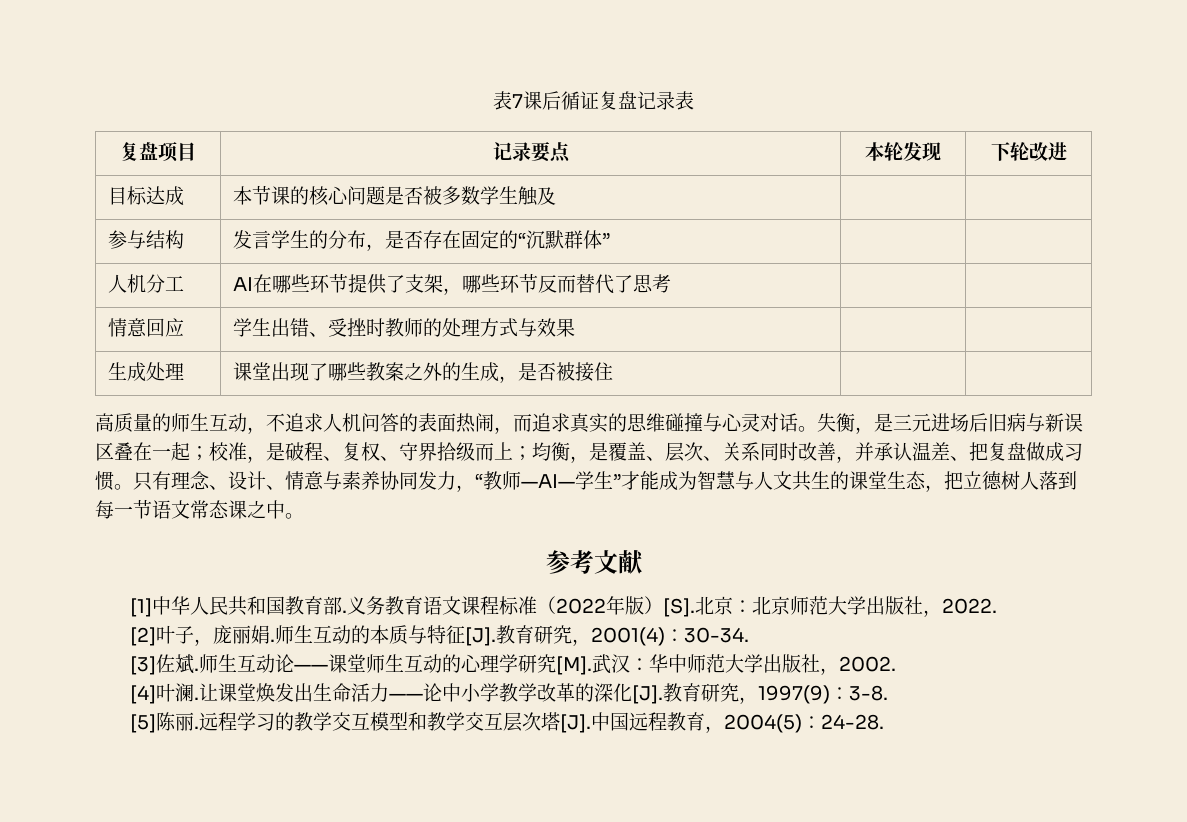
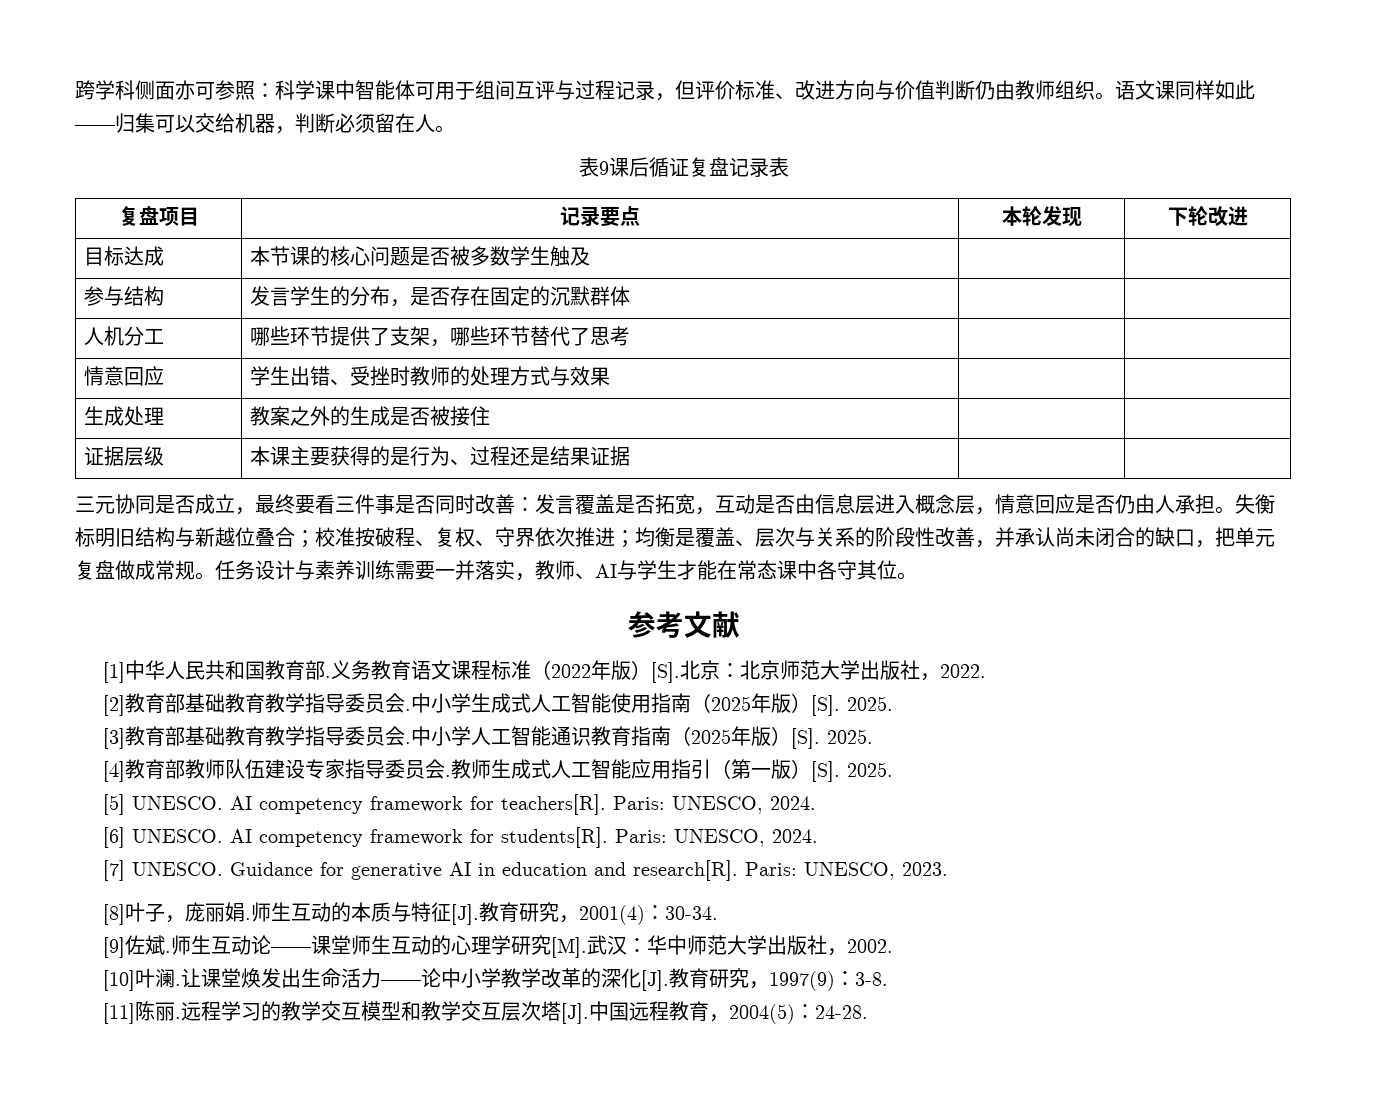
[493,91,523,110] 表7 -> [75,80,1255,101] [75,113,455,134] [578,157,609,177] 跨学科侧面亦可参照：科学课中智能体可用于组间互评与过程记录，但评价标准、改进方向与价值判断仍由教师组织。语文课同样如此——归集可以交给机器，判断必须留在人。 // 表9
[517,232,526,247] “ -> (550, 296) none
[601,232,610,247] ” -> (630, 296) none
[232,274,272,293] AI在 -> (164, 336) none
[537,275,576,293] 反而 -> (530, 336) none
[232,362,366,381] 课堂出现了哪些 -> (164, 416) none
[498,376,518,383] ， -> (390, 416) none
[95,413,1083,434] [95,442,1083,463] [95,471,1077,492] [95,499,285,519] // 高质量的师生互动，不追求人机问答的表面热闹，而追求真实的思维碰撞与心灵对话。失衡，是三元进场后旧病与新误区叠在一起；校准，是破程、复权、守界拾级而上；均衡，是覆盖、层次、关系同时改善，并承认温差、把复盘做成习惯。只有理念、设计、情意与素养协同发力，“教师—AI—学生”才能成为智慧与人文共生的课堂生态，把立德树人落到每一节语文常态课之中 -> [83,446,164,466] [249,446,630,466] [75,494,1275,515] [75,527,1275,548] [75,560,897,581] // 证据层级 | 本课主要获得的是行为、过程还是结果证据 | | // 三元协同是否成立，最终要看三件事是否同时改善：发言覆盖是否拓宽，互动是否由信息层进入概念层，情意回应是否仍由人承担。失衡标明旧结构与新越位叠合；校准按破程、复权、守界依次推进；均衡是覆盖、层次与关系的阶段性改善，并承认尚未闭合的缺口，把单元复盘做成常规。任务设计与素养训练需要一并落实，教师、AI与学生才能在常态课中各守其位
(156, 636) none -> [124,693,893,716] [102,726,873,749] [102,759,893,782] [102,794,816,815] [102,827,818,848] [102,860,948,881] [102,904,125,925] 教育部基础教育教学指导委员会.中小学生成式人工智能使用指南（2025年版）[S]. 2025. // [3]教育部基础教育教学指导委员会.中小学人工智能通识教育指南（2025年版）[S]. 2025. // [4]教育部教师队伍建设专家指导委员会.教师生成式人工智能应用指引（第一版）[S]. 2025. // [5] UNESCO. AI competency framework for teachers[R]. Paris: UNESCO, 2024. // [6] UNESCO. AI competency framework for students[R]. Paris: UNESCO, 2024. // [7] UNESCO. Guidance for generative AI in education and research[R]. Paris: UNESCO, 2023. // [8]
[129,656,156,675] [3] -> [102,937,125,958] [9]
[129,685,156,704] [4] -> [102,970,135,991] [10]
[129,714,156,733] [5] -> [102,1003,135,1024] [11]

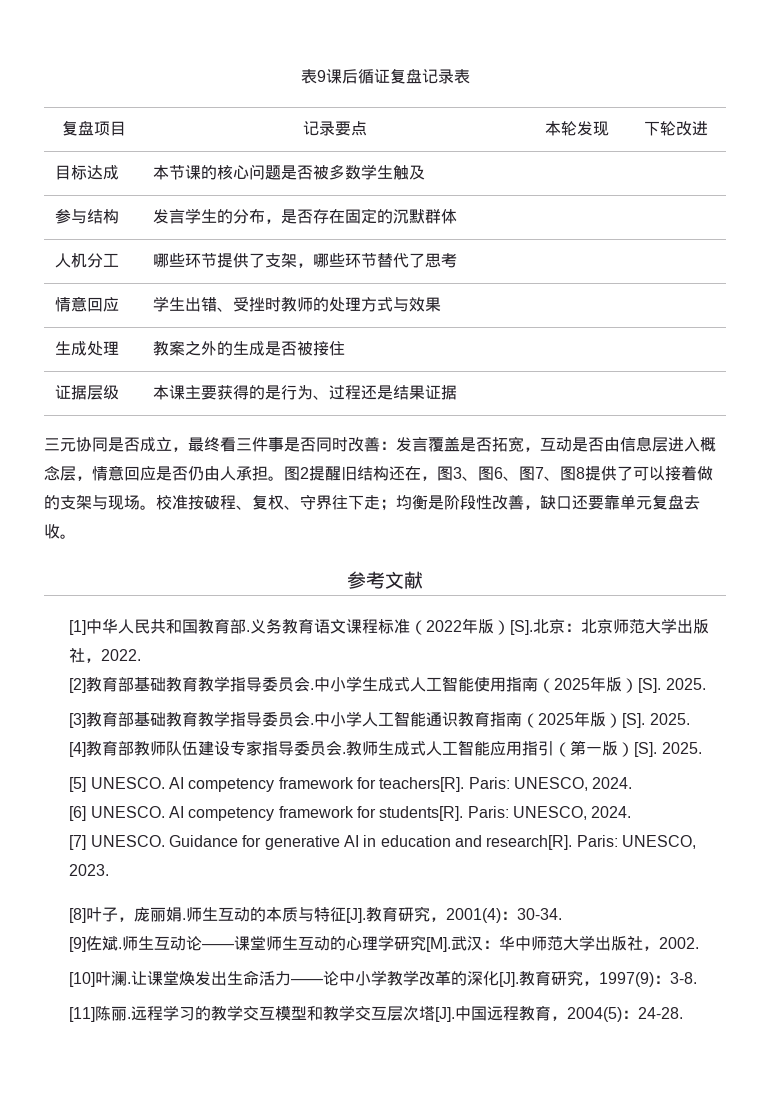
[75,80,1255,101] [75,113,455,134] 跨学科侧面亦可参照：科学课中智能体可用于组间互评与过程记录，但评价标准、改进方向与价值判断仍由教师组织。语文课同样如此——归集可以交给机器，判断必须留在人。 // -> (300, 76) none
[295,495,315,514] 要 -> (220, 444) none
[1235,494,1275,514] [75,527,315,548] 失衡标明旧结构与新越位叠合； -> [284,465,713,481] [44,495,156,510] 图2提醒旧结构还在，图3、图6、图7、图8提供了可以接着做的支架与现场。
[535,527,1275,548] [75,560,897,581] 依次推进；均衡是覆盖、层次与关系的阶段性改善，并承认尚未闭合的缺口，把单元复盘做成常规。任务设计与素养训练需要一并落实，教师、AI与学生才能在常态课中各守其位 -> [332,494,700,511] [44,524,60,539] 往下走；均衡是阶段性改善，缺口还要靠单元复盘去收

